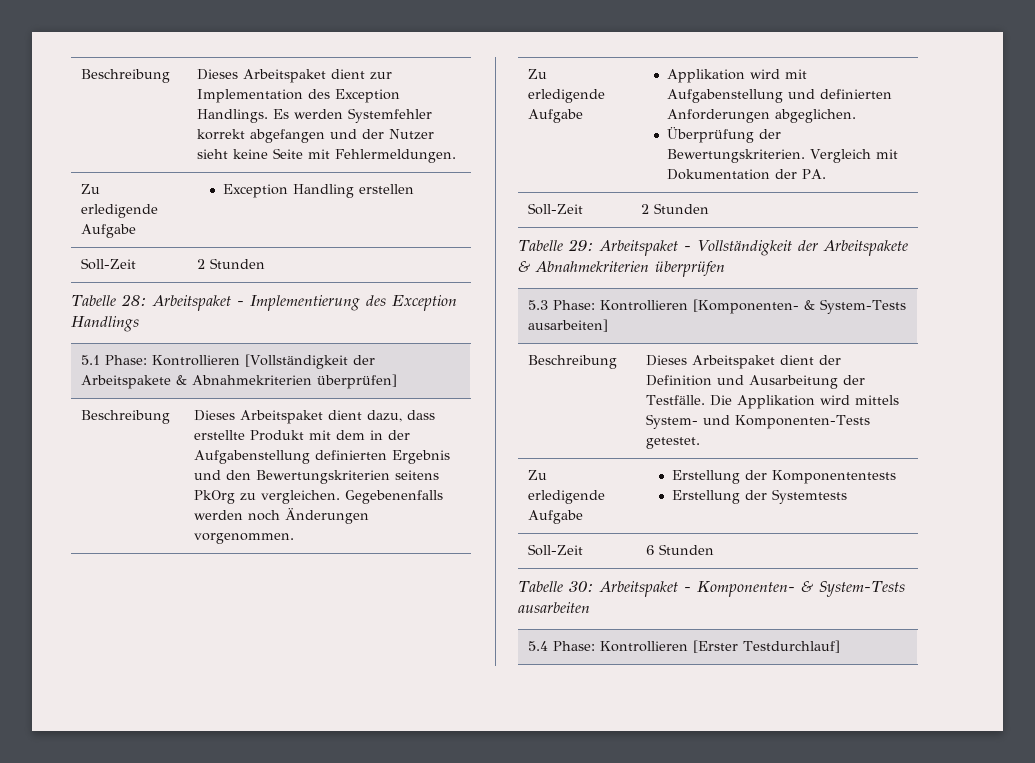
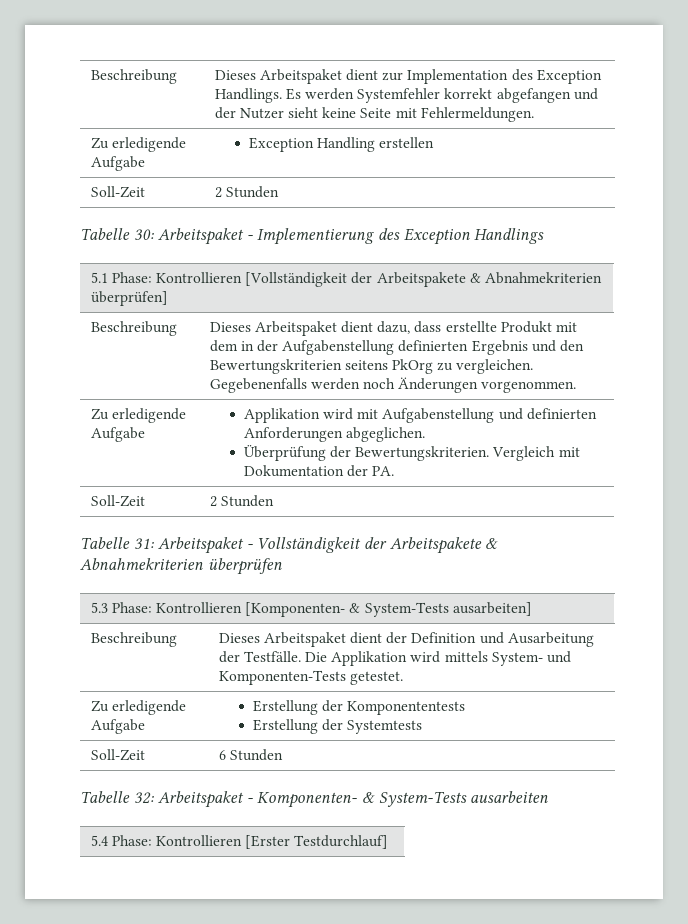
[120,294,147,306] 28: -> [133,229,154,240] 30:
[567,239,594,251] 29: -> [133,538,154,549] 31:
[568,581,594,592] 30: -> [133,792,154,804] 32:

